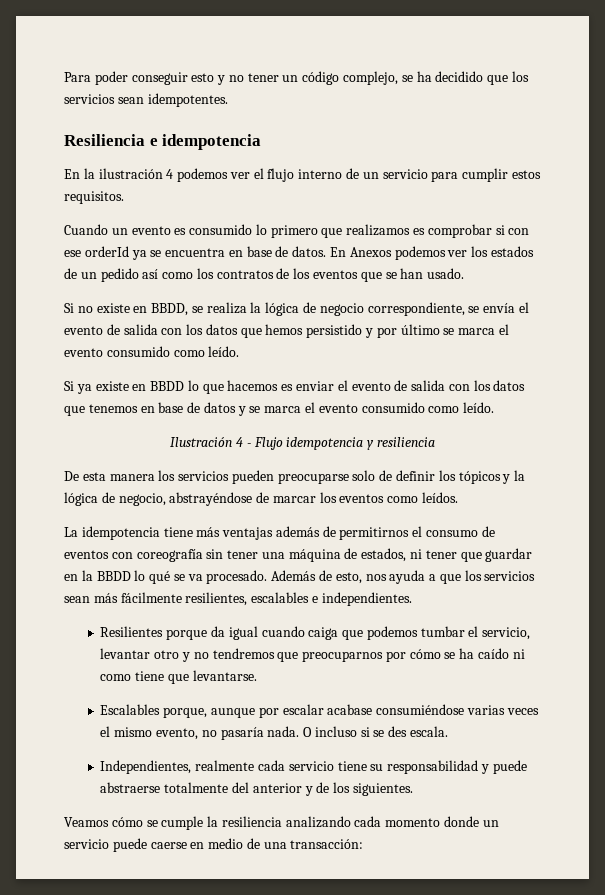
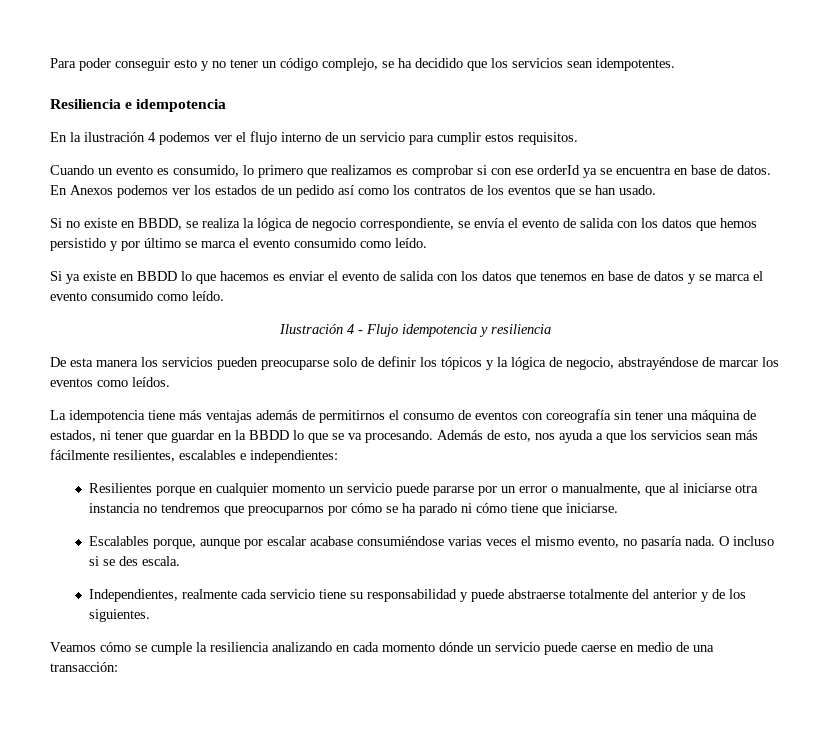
[189,224,253,235] consumido -> [173,165,239,177] consumido,
[149,571,171,584] qué -> [308,433,328,443] que
[206,570,268,584] procesado. -> [365,430,433,443] procesando.
[321,592,412,606] independientes. -> [250,450,338,463] independientes:
[211,626,531,640] [100,648,191,662] da igual cuando caiga que podemos tumbar el servicio, levantar otro y -> [198,483,758,496] [88,503,140,513] en cualquier momento un servicio puede pararse por un error o manualmente, que al iniciarse otra instancia
[478,648,525,659] [100,674,132,681] caído ni como -> [418,503,507,516] parado ni cómo
[192,670,257,681] levantarse. -> [565,503,618,513] iniciarse.
(351, 822) none -> [336,645,350,652] en
[444,816,480,827] donde -> [439,642,473,652] dónde

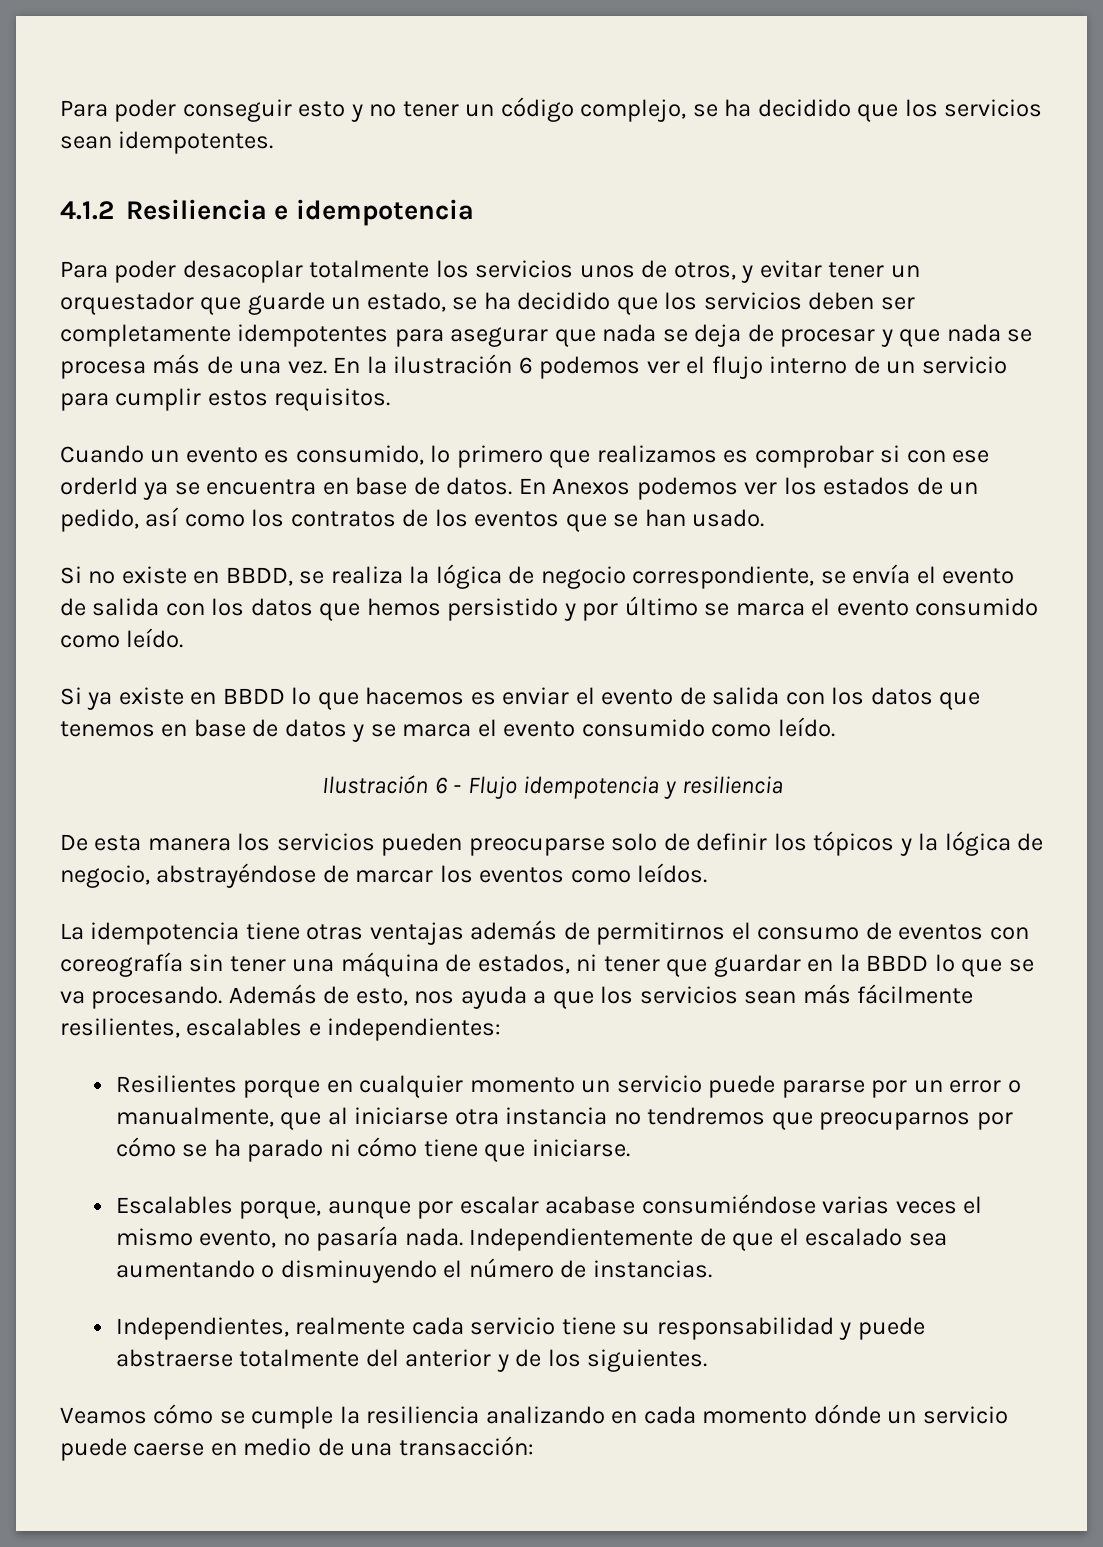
(675, 64) none -> [60,201,114,220] 4.1.2
(227, 105) none -> [60,260,920,283] [60,292,915,315] [60,324,1033,347] [60,354,327,379] Para poder desacoplar totalmente los servicios unos de otros, y evitar tener un orquestador que guarde un estado, se ha decidido que los servicios deben ser completamente idempotentes para asegurar que nada se deja de procesar y que nada se procesa más de una vez.
[148,132,156,142] 4 -> [518,357,533,374] 6
[296,185,334,198] pedido -> [60,509,139,532] pedido,
[346,324,354,334] 4 -> [434,777,448,794] 6
[179,410,202,420] más -> [306,924,364,940] otras
[718,536,774,546] [88,556,180,566] O incluso si se des escala. -> [469,1228,947,1251] [115,1258,712,1283] Independientemente de que el escalado sea aumentando o disminuyendo el número de instancias.

